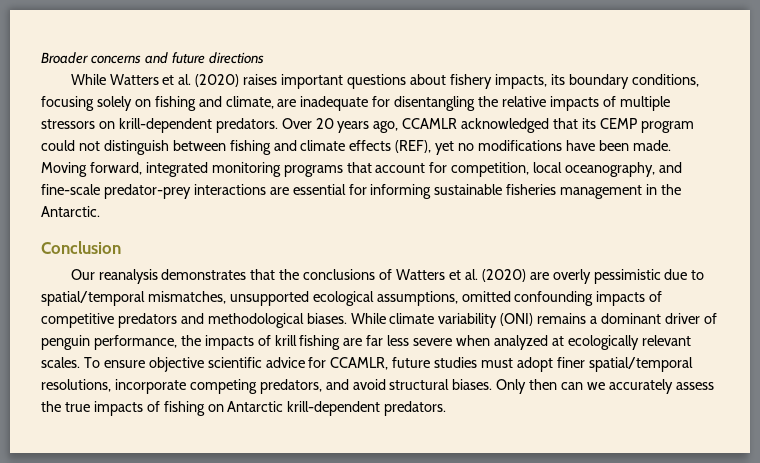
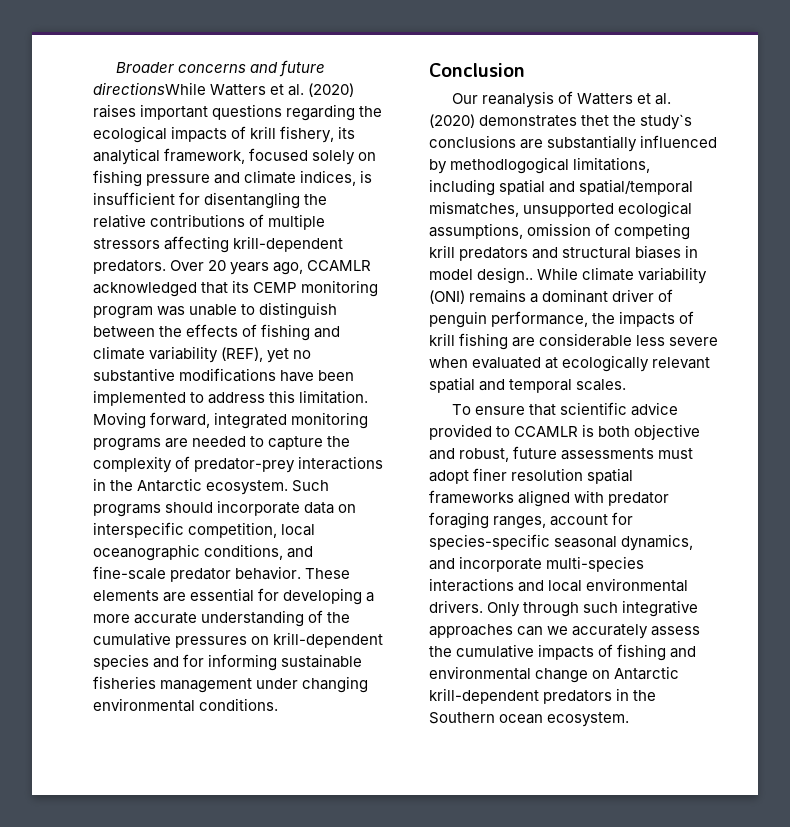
[208,52,264,64] [70,74,106,85] directions // While -> [93,82,206,95] directionsWhile
[409,74,699,89] [41,96,369,111] about fishery impacts, its boundary conditions, focusing solely on fishing and climate, are inadequate -> [286,104,383,121] [93,126,356,143] [93,148,377,165] [93,170,373,187] [93,192,175,205] regarding the ecological impacts of krill fishery, its analytical framework, focused solely on fishing pressure and climate indices, is insufficient
[549,96,599,111] impacts -> [150,214,246,227] contributions
[98,121,115,129] on -> [164,236,230,253] affecting
[640,121,694,133] [41,140,226,155] program could not distinguish between -> [301,280,379,297] [93,302,338,319] [93,324,258,337] monitoring program was unable to distinguish between the effects of
[349,140,392,151] effects -> [149,346,219,363] variability
(475, 147) none -> [93,368,175,382] substantive
[632,140,671,151] made. -> [93,390,369,406] implemented to address this limitation.
[346,162,683,177] [41,184,682,199] [41,206,100,217] that account for competition, local oceanography, and fine-scale predator-prey interactions are essential for informing sustainable fisheries management in the Antarctic. -> [165,436,351,450] [93,456,384,473] [93,478,330,495] [93,500,357,517] [93,522,316,538] [93,544,314,561] [93,566,351,582] [93,588,375,605] [93,610,351,627] [93,632,384,648] [93,654,363,671] [93,676,369,693] [93,698,279,712] are needed to capture the complexity of predator-prey interactions in the Antarctic ecosystem. Such programs should incorporate data on interspecific competition, local oceanographic conditions, and fine-scale predator behavior. These elements are essential for developing a more accurate understanding of the cumulative pressures on krill-dependent species and for informing sustainable fisheries management under changing environmental conditions.
[161,269,376,280] demonstrates that the conclusions -> (554, 99) none
[529,269,705,284] are overly pessimistic due to -> [479,114,693,130] [429,135,718,152] [429,157,651,174] [429,179,576,196] demonstrates thet the study`s conclusions are substantially influenced by methodlogogical limitations, including spatial and
[461,291,663,306] [41,313,347,328] omitted confounding impacts of competitive predators and methodological biases. -> [527,223,691,240] [429,245,699,261] [429,267,534,284] omission of competing krill predators and structural biases in model design..
[366,335,384,346] far -> [539,333,633,347] considerable
[493,335,548,350] analyzed -> [472,357,542,369] evaluated
(691, 340) none -> [429,377,573,393] spatial and temporal
(80, 362) none -> (627, 385) //
[148,357,204,372] objective -> [528,404,556,416] that
[308,357,693,372] [41,379,558,394] for CCAMLR, future studies must adopt finer spatial/temporal resolutions, incorporate competing predators, and avoid structural biases. Only then -> [429,424,701,440] [429,446,694,462] [429,468,634,484] [429,490,670,507] [429,512,634,529] [429,534,694,551] [429,556,645,572] [429,578,689,592] [429,600,699,617] [429,624,513,638] provided to CCAMLR is both objective and robust, future assessments must adopt finer resolution spatial frameworks aligned with predator foraging ranges, account for species-specific seasonal dynamics, and incorporate multi-species interactions and local environmental drivers. Only through such integrative approaches
[64,402,90,412] true -> [456,644,535,658] cumulative
[207,401,447,416] on Antarctic krill-dependent predators. -> [670,646,697,658] [429,666,680,683] [429,688,657,704] [429,712,630,727] and environmental change on Antarctic krill-dependent predators in the Southern ocean ecosystem.

